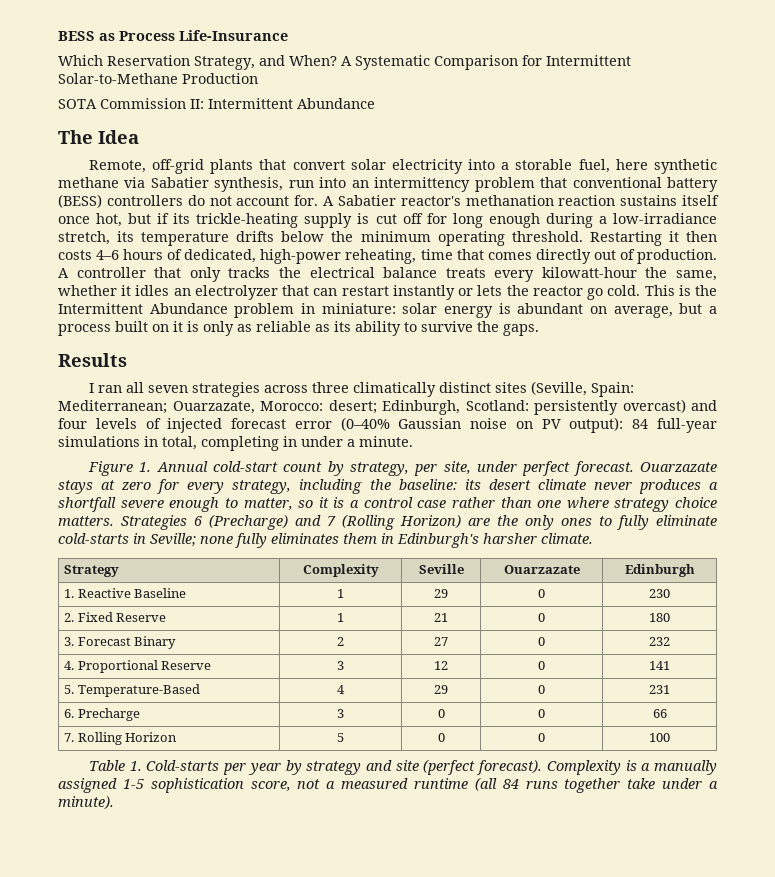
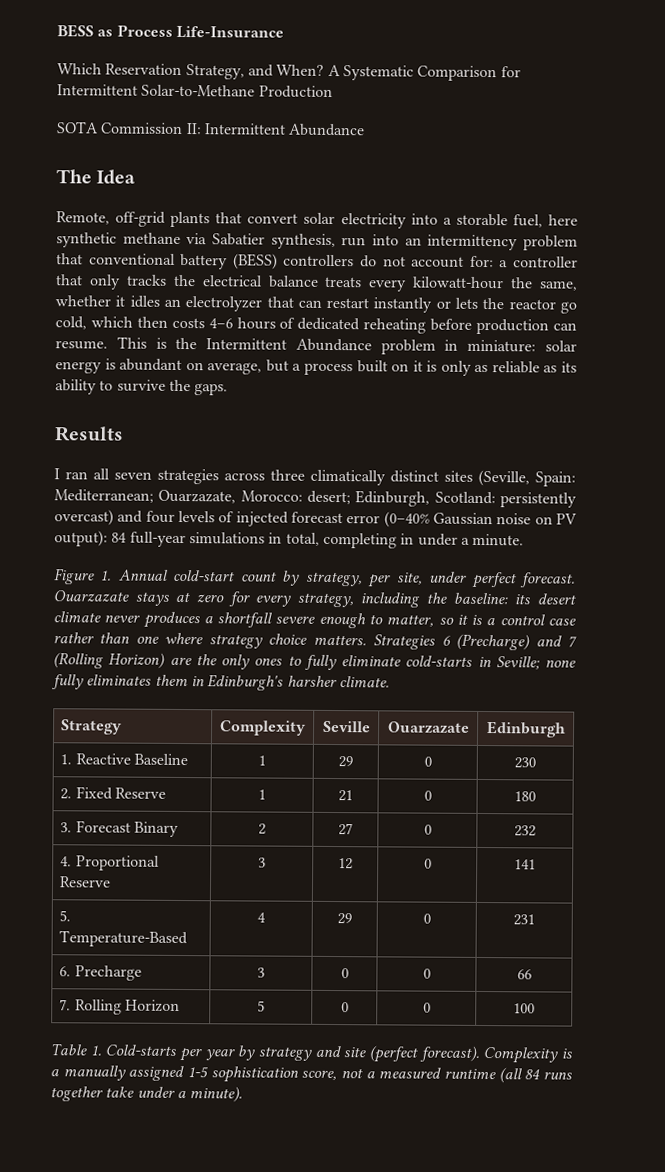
[294,195,719,206] [58,213,717,228] [58,231,717,246] [58,249,718,264] [58,268,69,278] for. A Sabatier reactor's methanation reaction sustains itself once hot, but if its trickle-heating supply is cut off for long enough during a low-irradiance stretch, its temperature drifts below the minimum operating threshold. Restarting it then costs 4–6 hours of dedicated, high-power reheating, time that comes directly out of production. A -> [469,255,509,268] for: a
[607,285,641,296] cold. -> [55,316,578,335] [55,340,108,350] cold, which then costs 4–6 hours of dedicated reheating before production can resume.

